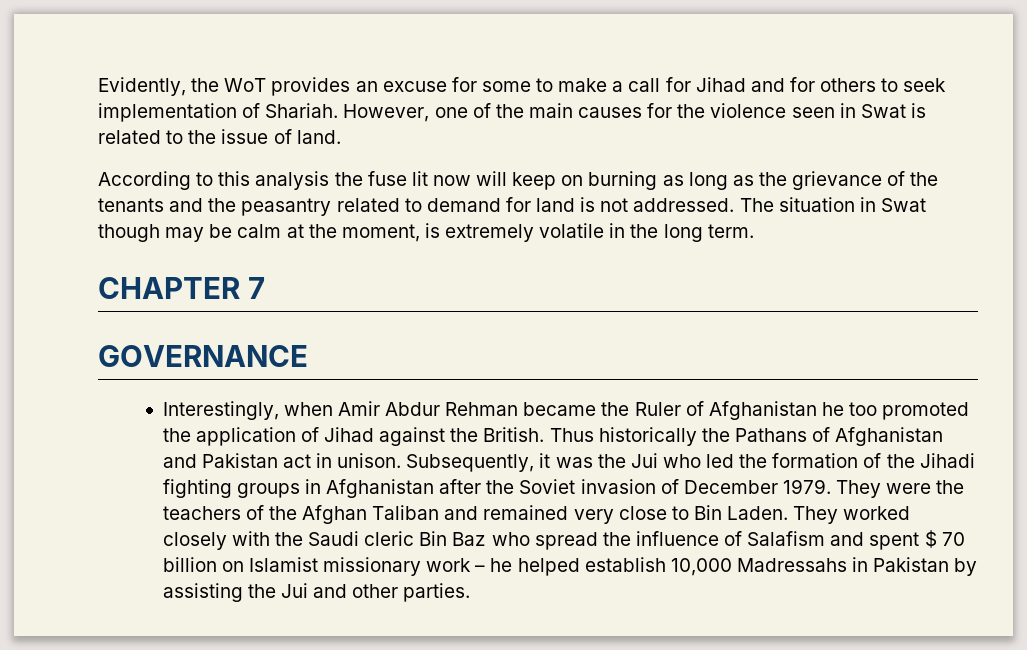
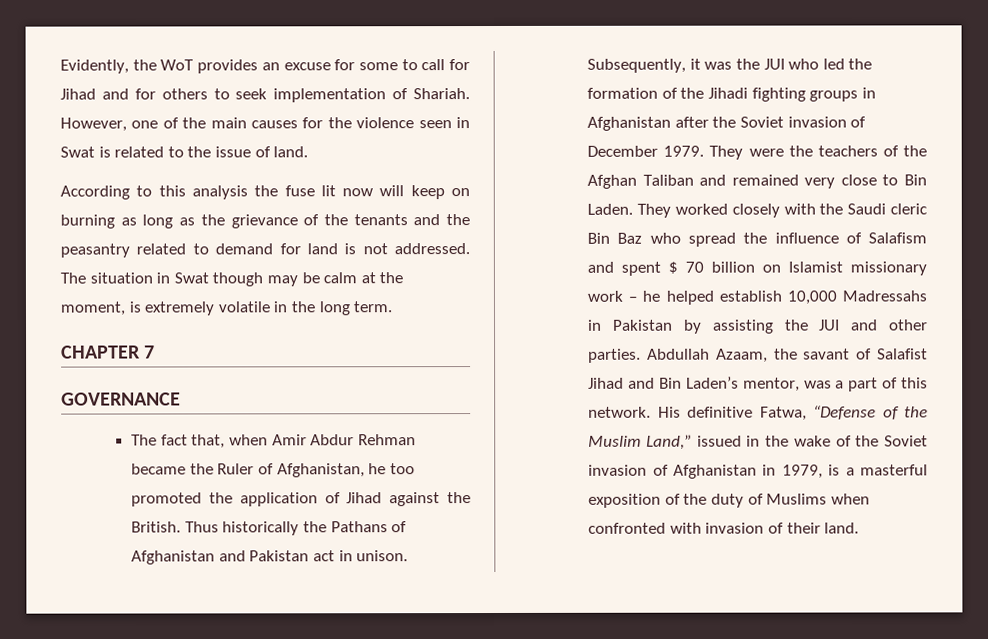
[558,78,624,92] make a -> (418, 65) none
[162,401,279,420] Interestingly, -> [131,434,226,449] The fact that,
[708,401,817,420] Afghanistan -> [276,463,365,478] Afghanistan,
[630,453,658,468] Jui -> [763,58,785,70] JUI
[280,583,308,598] Jui -> [819,319,841,331] JUI
(471, 592) none -> [647,348,928,363] [588,376,928,392] [588,405,928,421] [588,434,928,450] [588,464,928,479] [588,493,870,508] [588,522,860,534] Abdullah Azaam, the savant of Salafist Jihad and Bin Laden’s mentor, was a part of this network. His definitive Fatwa, “Defense of the Muslim Land,” issued in the wake of the Soviet invasion of Afghanistan in 1979, is a masterful exposition of the duty of Muslims when confronted with invasion of their land.

